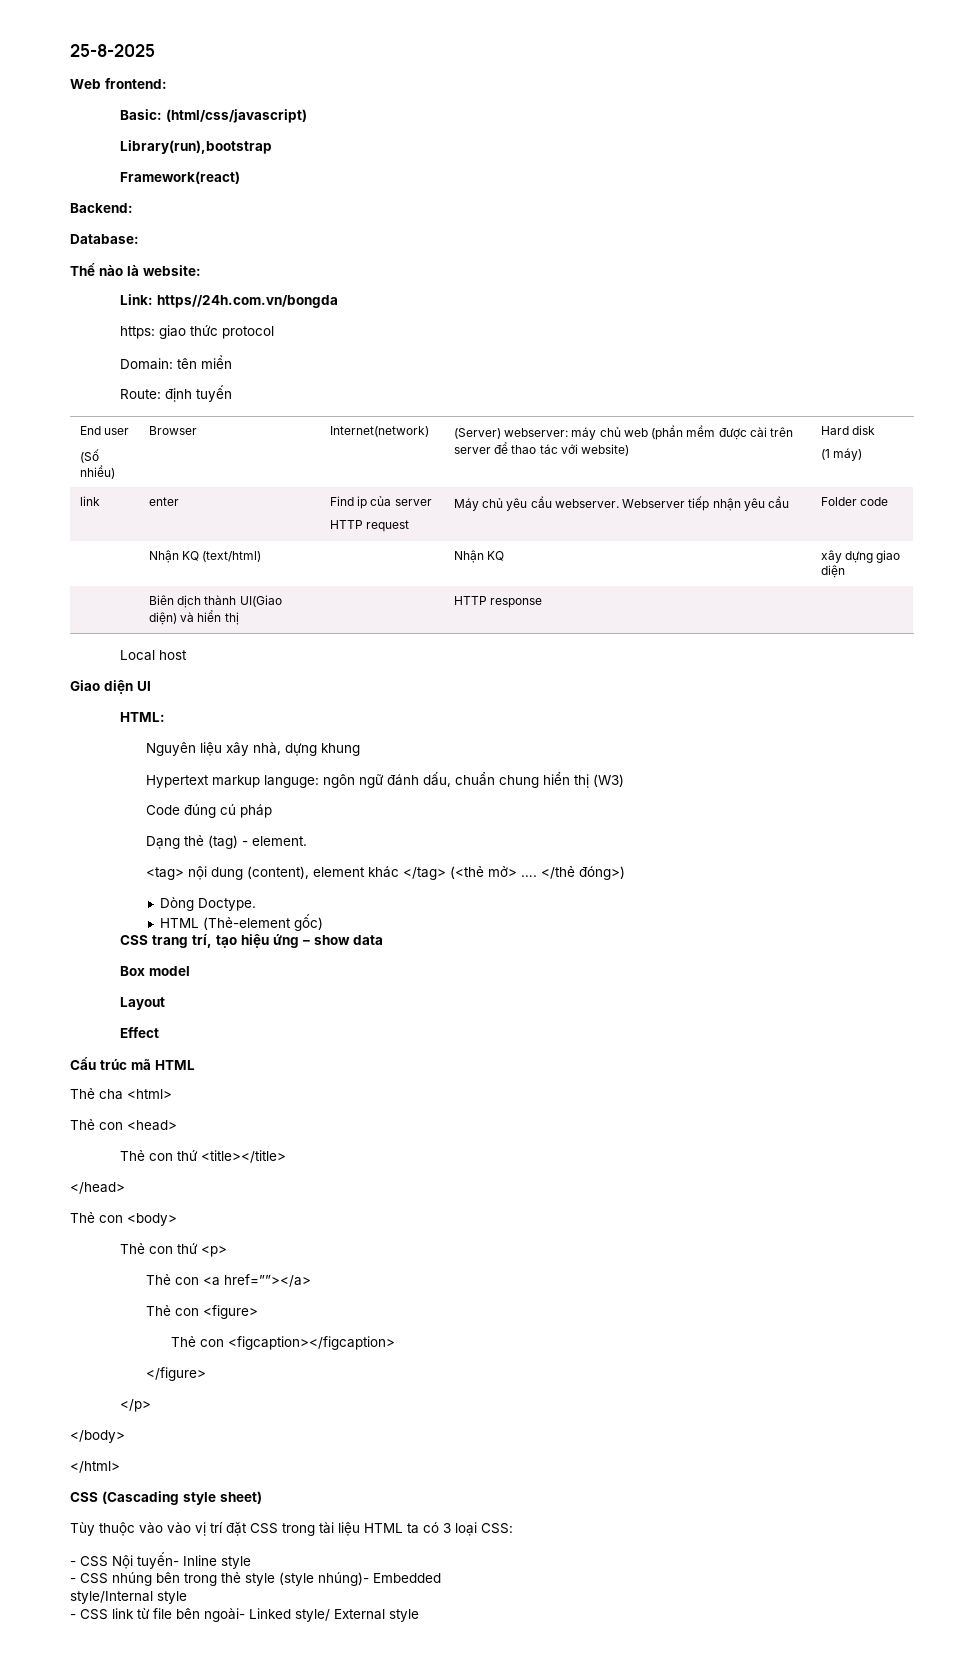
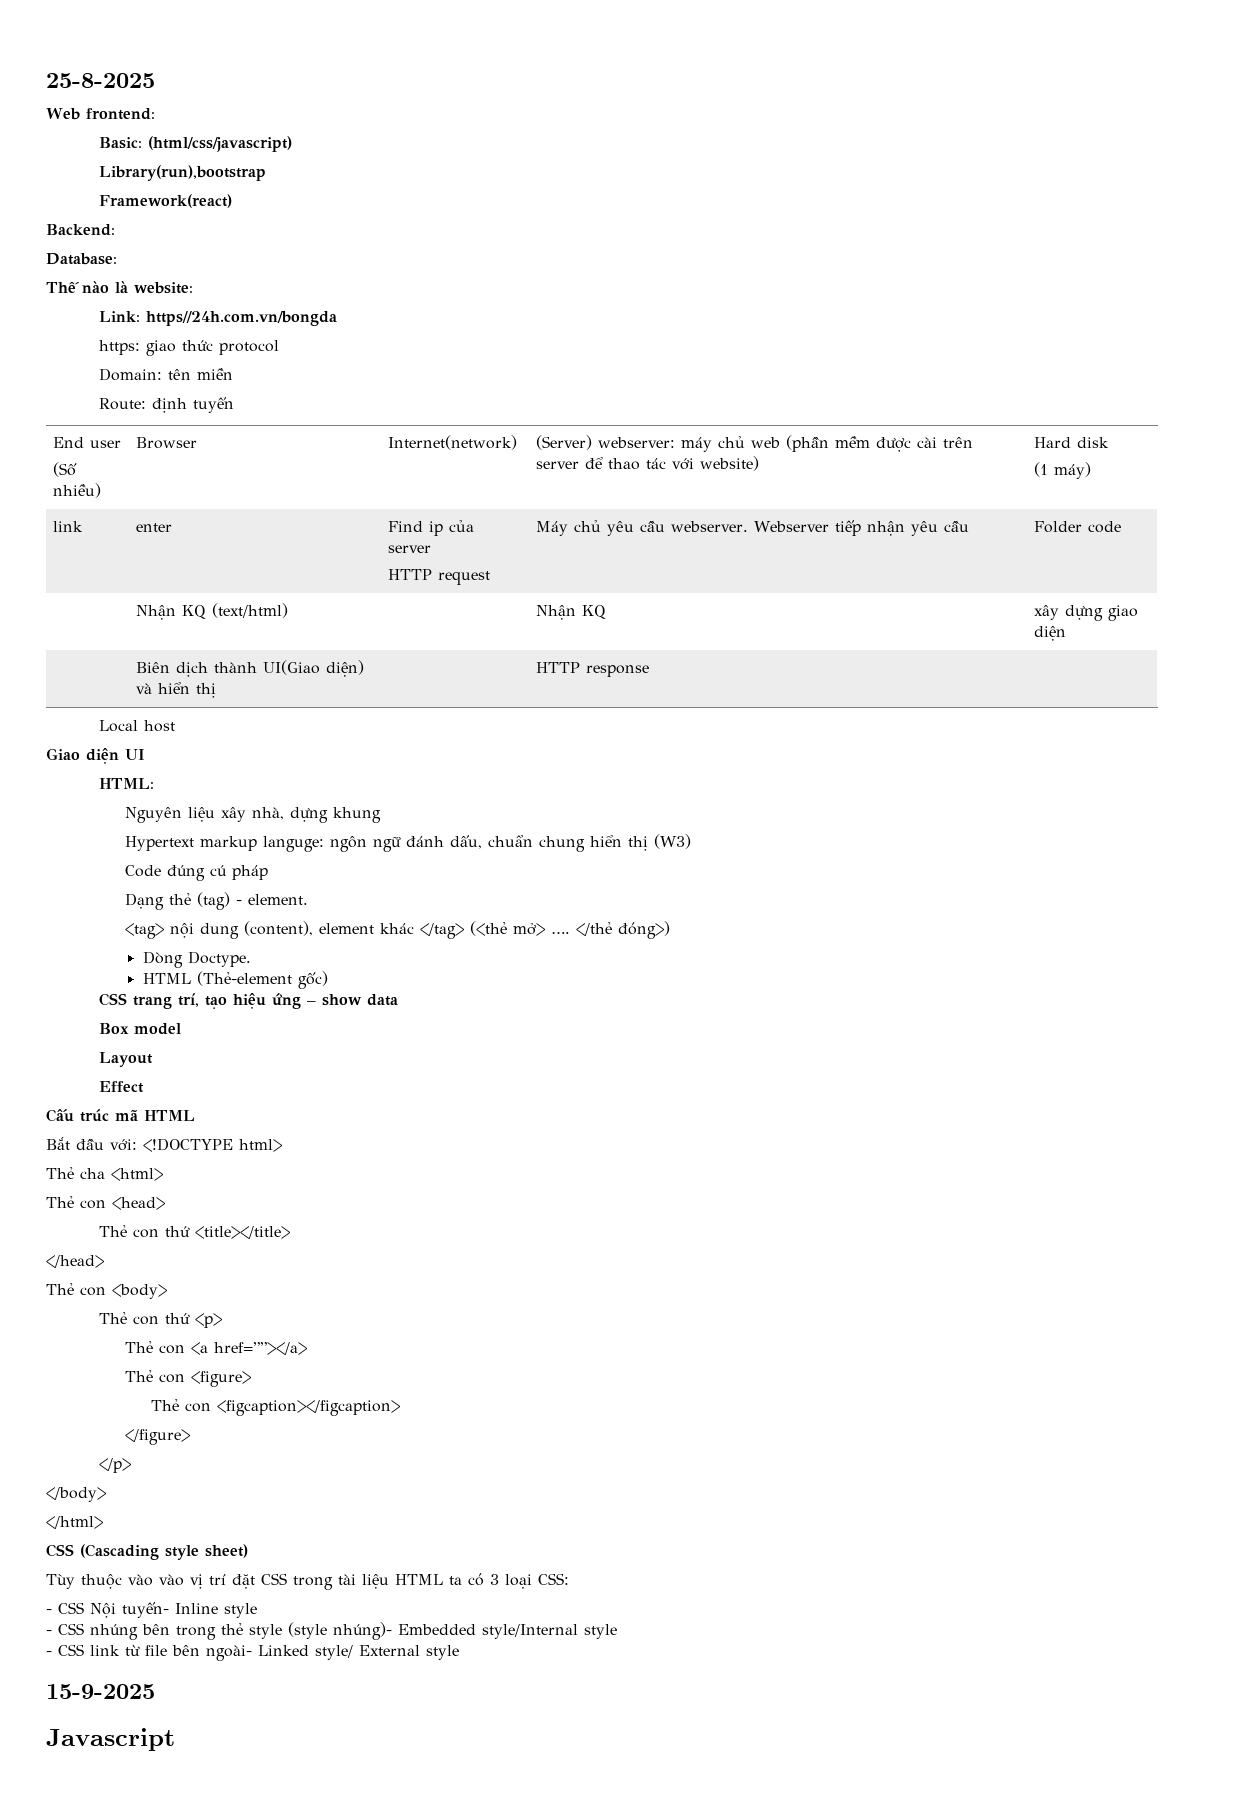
(195, 1065) none -> [46,1137,282,1152] // Bắt đầu với: <!DOCTYPE html>
(441, 1578) // -> (476, 1629) none
(419, 1615) none -> [46,1684,155,1699] [46,1728,175,1751] // 15-9-2025 // Javascript

